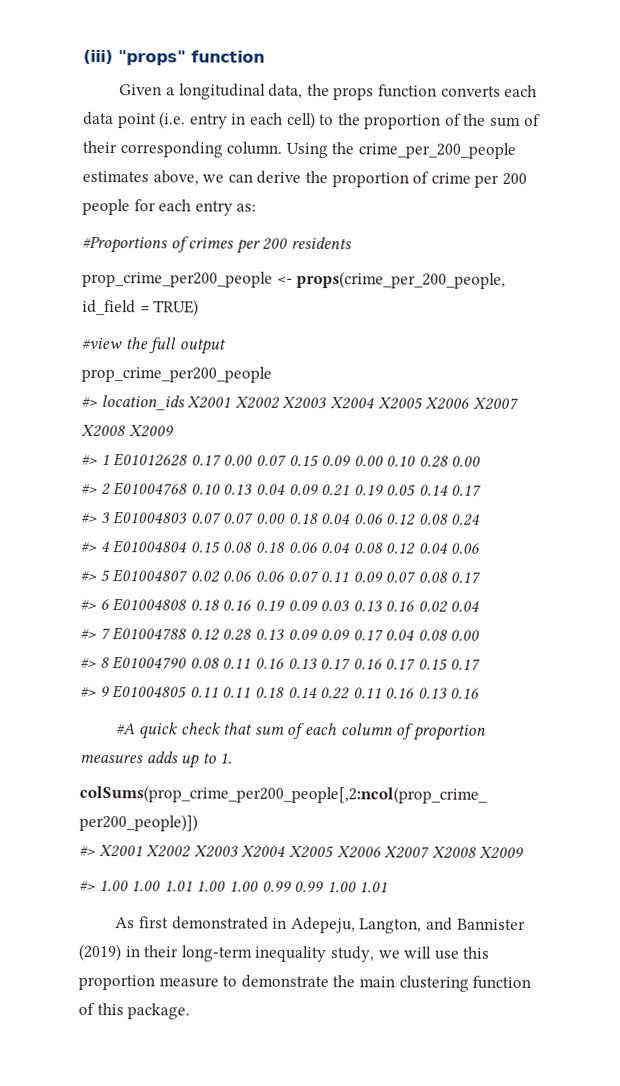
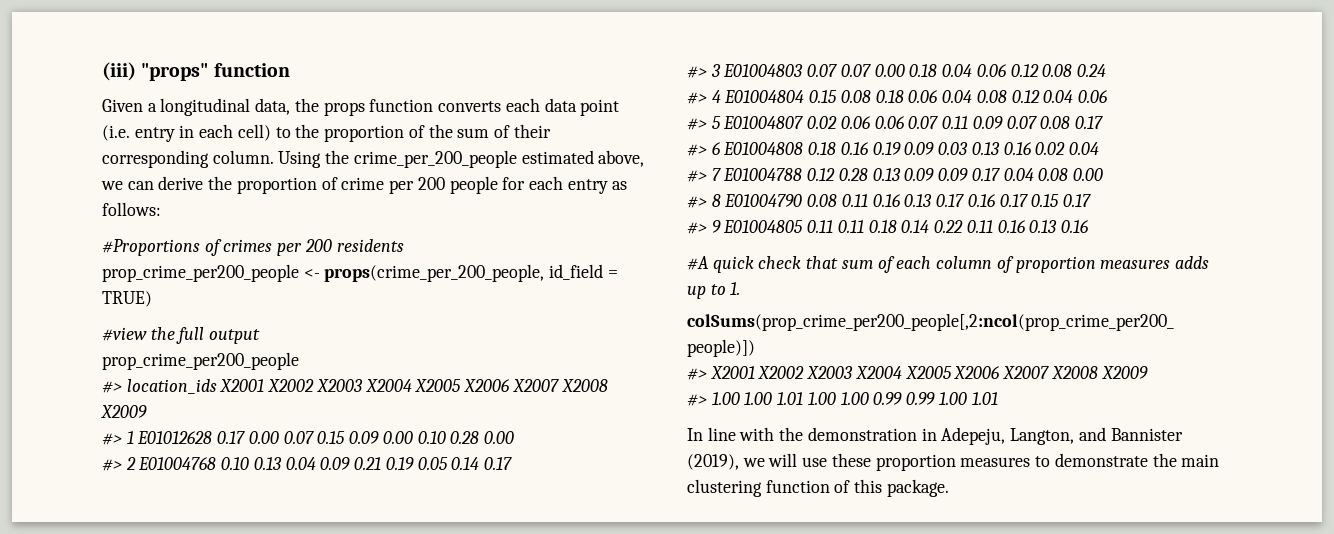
[82,170,149,183] estimates -> [521,150,594,164] estimated
[236,203,257,212] as: -> [612,181,628,190] [102,202,161,216] as follows:
[115,916,269,930] As first demonstrated -> [687,427,917,441] In line with the demonstration
[78,943,491,963] [78,974,219,991] (2019) in their long-term inequality study, we will use this proportion measure -> [687,453,1031,471] (2019), we will use these proportion measures

